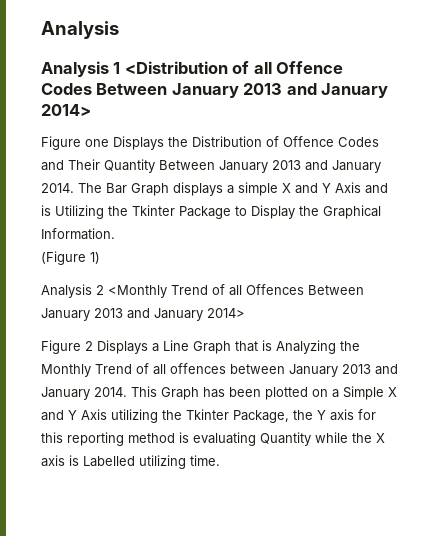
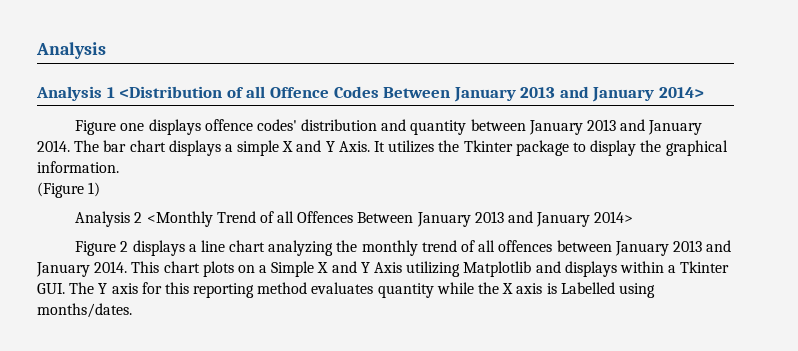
[113,136,379,150] [41,159,215,173] Displays the Distribution of Offence Codes and Their Quantity Between -> [148,119,526,135] displays offence codes' distribution and quantity between
[106,183,169,196] Bar Graph -> [103,140,166,152] bar chart
[335,182,388,194] [41,205,381,219] [41,228,115,240] Axis and is Utilizing the Tkinter Package to Display the Graphical Information. -> [338,140,728,156] [37,161,119,173] Axis. It utilizes the Tkinter package to display the graphical information.
[97,340,360,354] [41,364,132,377] Displays a Line Graph that is Analyzing the Monthly Trend -> [132,240,457,256] displays a line chart analyzing the monthly trend
[161,387,308,400] Graph has been plotted -> [163,261,234,277] chart plots
[162,409,313,423] the Tkinter Package, the -> [463,261,730,277] [37,282,95,294] Matplotlib and displays within a Tkinter GUI. The
[179,432,311,446] is evaluating Quantity -> [311,282,434,298] evaluates quantity
[139,455,220,469] utilizing time. -> [618,283,655,298] [37,303,132,318] using months/dates.

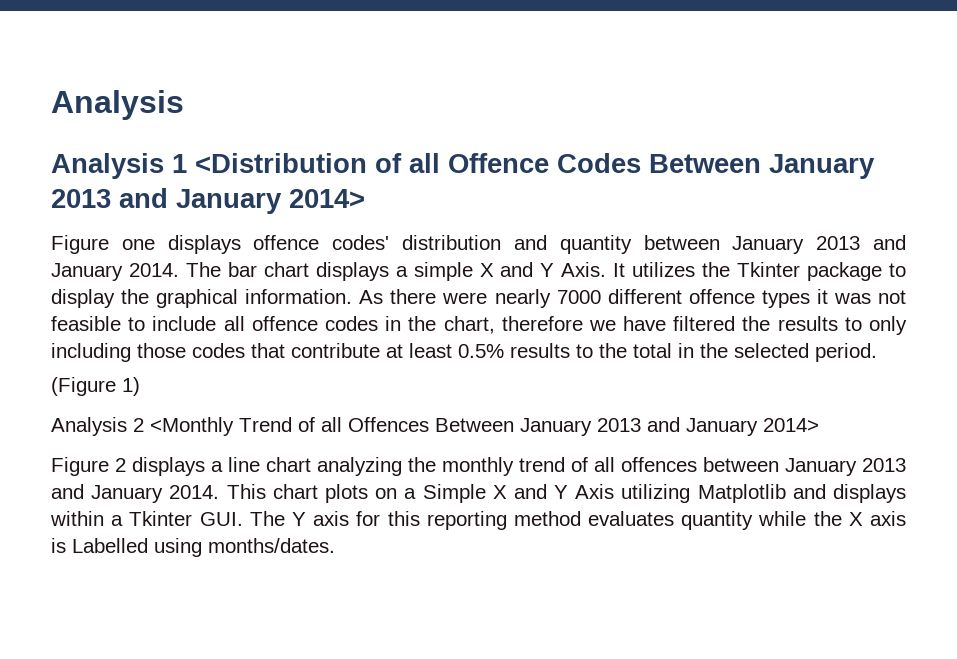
(119, 167) none -> [359,289,906,308] [51,316,907,335] [51,343,877,362] As there were nearly 7000 different offence types it was not feasible to include all offence codes in the chart, therefore we have filtered the results to only including those codes that contribute at least 0.5% results to the total in the selected period.

